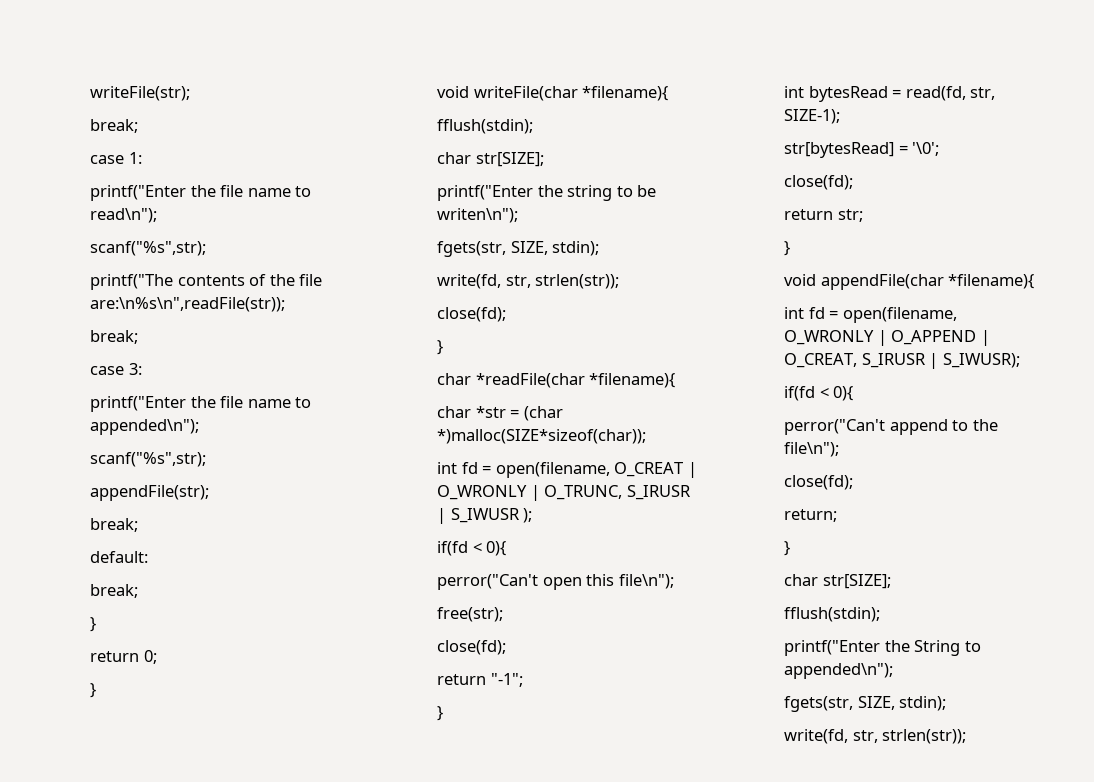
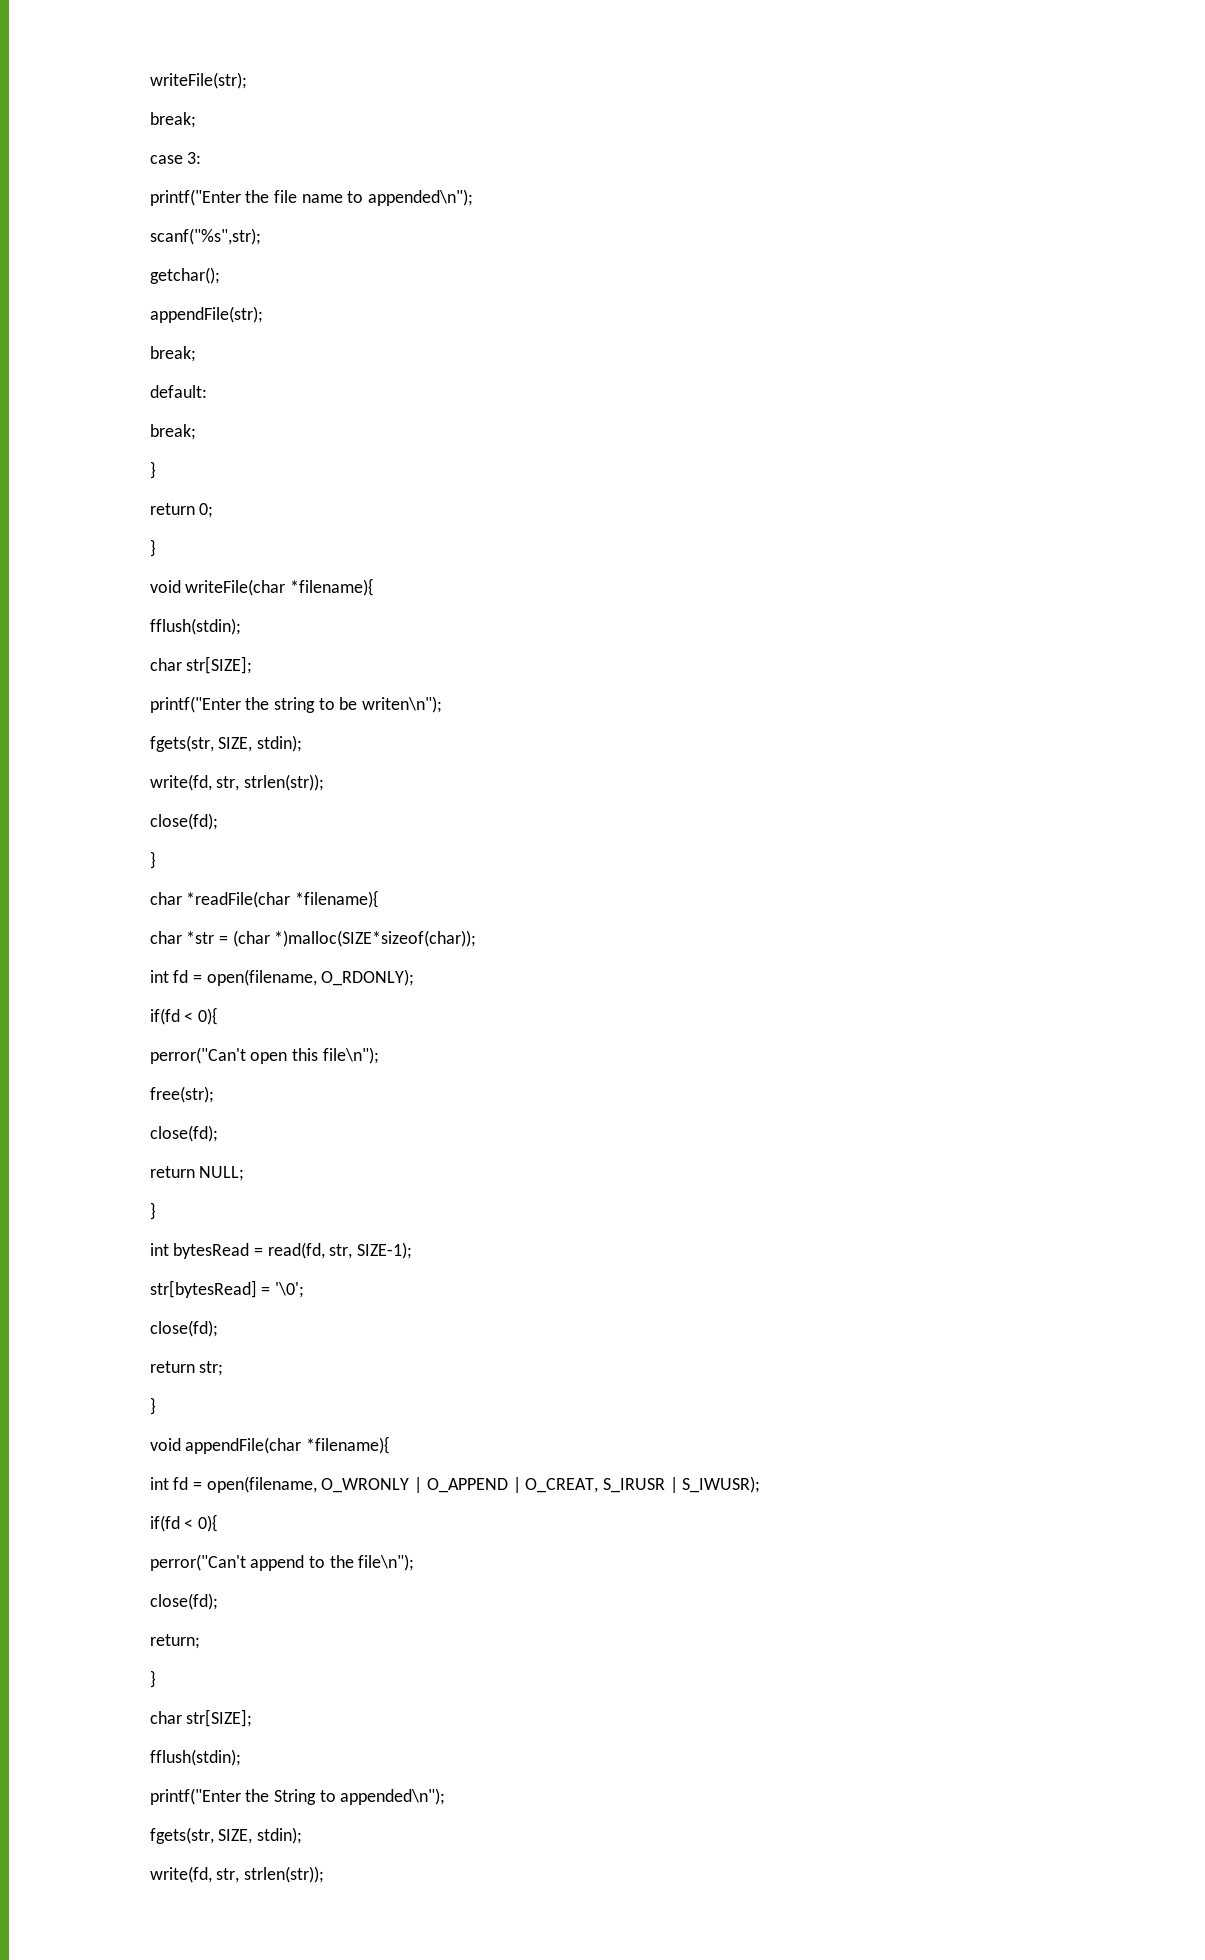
[90,152,142,164] [90,185,312,201] [90,208,158,223] [90,241,207,256] [90,274,323,290] [90,297,286,312] [90,330,139,344] // case 1: // printf("Enter the file name to read\n"); // scanf("%s",str); // printf("The contents of the file are:\n%s\n",readFile(str)); // break; -> (196, 120) none
(207, 459) none -> [149,267,220,284] // getchar();
[614,462,697,478] [437,485,691,501] [437,508,533,524] O_CREAT | O_WRONLY | O_TRUNC, S_IRUSR | S_IWUSR ); -> [321,969,415,986] O_RDONLY);
[490,673,523,687] "-1"; -> [199,1166,245,1181] NULL;

